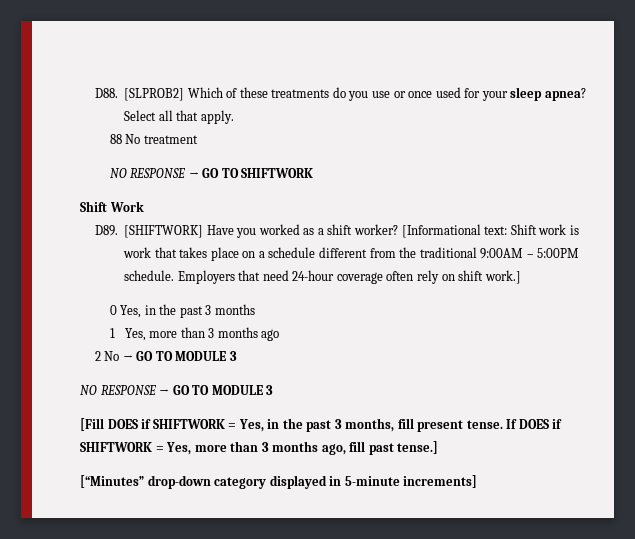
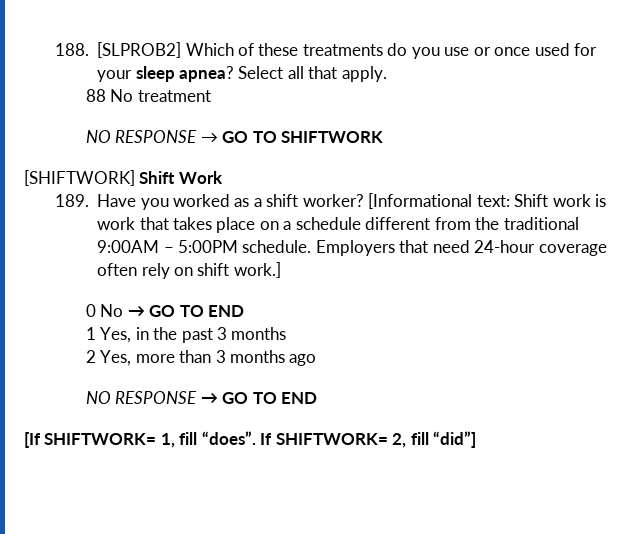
[94,88,118,98] D88. -> [54,43,89,56] 188.
(314, 173) none -> [24,170,135,186] [SHIFTWORK]
[94,225,204,238] D89. [SHIFTWORK] -> [54,194,89,207] 189.
(117, 310) none -> [100,304,244,317] [85,327,96,340] No → GO TO END // 1
[109,328,115,338] 1 -> [85,350,96,363] 2
[94,351,237,361] [80,385,274,395] [80,418,563,432] [80,441,439,455] [80,475,478,489] // 2 No → GO TO MODULE 3 // NO RESPONSE → GO TO MODULE 3 // [Fill DOES if SHIFTWORK = Yes, in the past 3 months, fill present tense. If DOES if SHIFTWORK = Yes, more than 3 months ago, fill past tense.] // [“Minutes” drop-down category displayed in 5-minute increments] -> [85,391,317,404] [24,431,477,448] // NO RESPONSE → GO TO END // [If SHIFTWORK= 1, fill “does”. If SHIFTWORK= 2, fill “did”]

